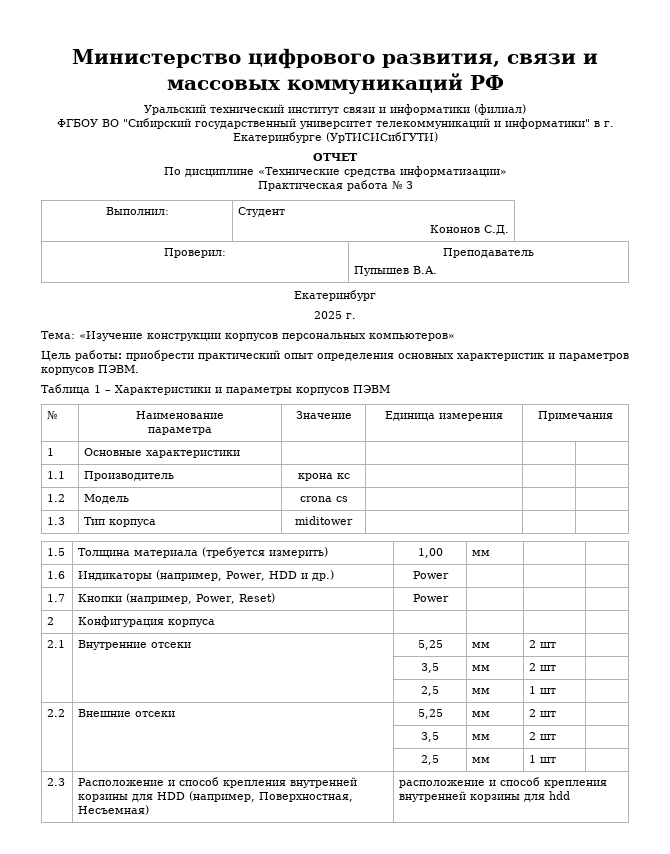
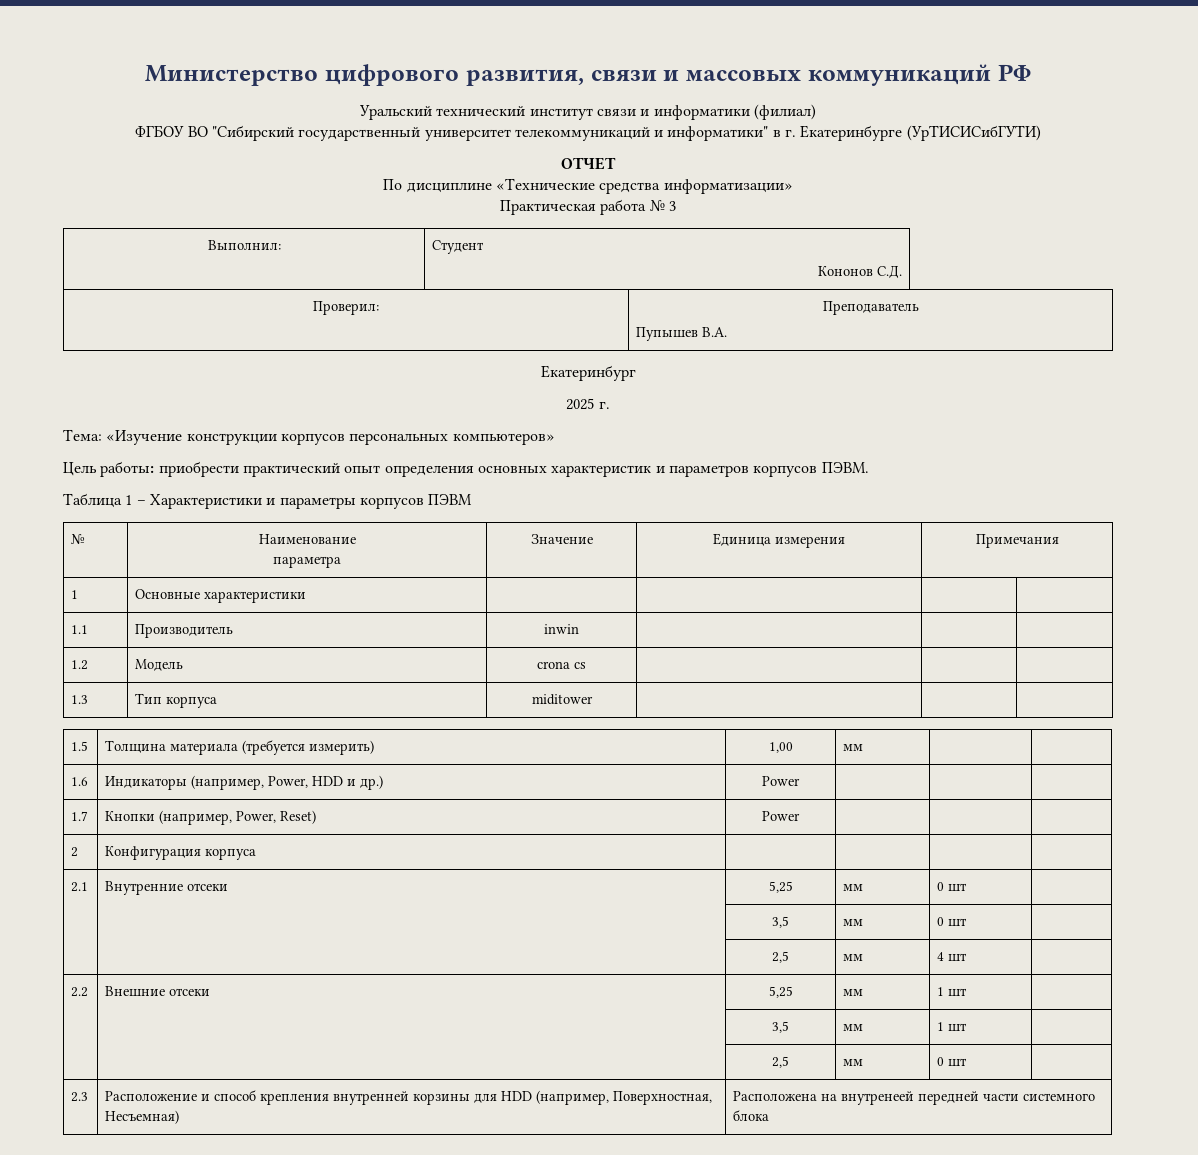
[297,473,350,481] крона кс -> [544,624,579,634] inwin
[529,640,557,648] [421,663,439,673] [472,665,491,671] [529,663,557,671] [421,686,439,696] [472,688,491,694] [529,686,537,694] 2 шт | // | | 3,5 | мм | 2 шт | // | | 2,5 | мм | 1 -> [937,882,968,892] [772,916,789,928] [843,919,864,926] [937,917,968,927] [772,951,789,963] [843,954,864,961] [937,952,945,961] 0 шт | // | | 3,5 | мм | 0 шт | // | | 2,5 | мм | 4
[529,709,557,717] [421,732,439,742] [472,734,491,740] [529,732,557,740] [421,755,439,765] [472,757,491,763] [529,755,537,763] 2 шт | // | | 3,5 | мм | 2 шт | // | | 2,5 | мм | 1 -> [937,987,968,997] [772,1021,789,1033] [843,1024,864,1031] [937,1022,968,1032] [772,1056,789,1068] [843,1059,864,1066] [937,1057,945,1066] 1 шт | // | | 3,5 | мм | 1 шт | // | | 2,5 | мм | 0
[399,777,608,788] [399,791,571,802] расположение и способ крепления внутренней корзины для hdd -> [733,1091,1096,1105] [733,1110,770,1121] Расположена на внутренеей передней части системного блока

